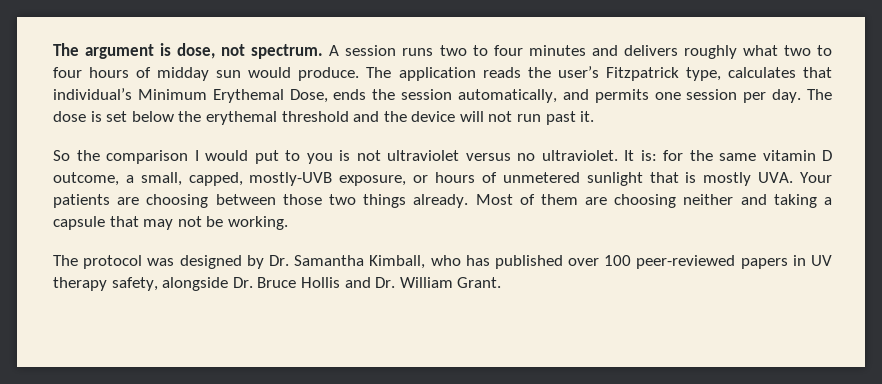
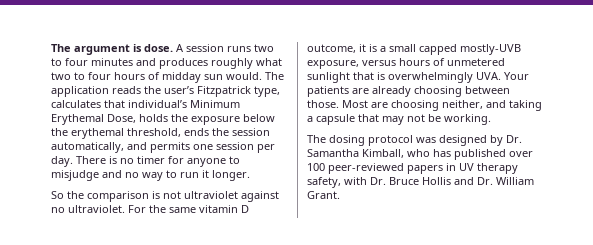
[177,43,324,59] dose, not spectrum. -> [144,44,173,52] dose.
[623,45,678,56] delivers -> [159,58,208,69] produces
[248,67,360,81] would produce. -> [226,72,262,80] would.
(328, 96) none -> [139,114,275,125] [51,128,181,139] holds the exposure below the erythemal threshold,
[807,89,832,100] [53,111,595,125] [53,150,333,164] The dose is set below the erythemal threshold and the device will not run past it. // So the comparison I would put to you -> [76,156,240,167] [51,170,250,181] [51,191,149,202] There is no timer for anyone to misjudge and no way to run it longer. // So the comparison
[465,153,511,161] versus -> [241,191,279,202] against
[624,150,683,161] It is: for -> [128,205,146,213] For
[125,172,243,186] a small, capped, -> [359,44,457,55] it is a small capped
[413,175,429,183] or -> [362,60,396,66] versus
[703,172,752,186] mostly -> [388,72,473,83] overwhelmingly
(140, 201) none -> [372,86,411,97] already
[282,194,734,208] those two things already. Most of them are choosing neither -> [307,100,483,111] those. Most are choosing neither,
(78, 260) none -> [329,135,365,146] dosing
[162,277,229,291] alongside -> [344,177,367,185] with

